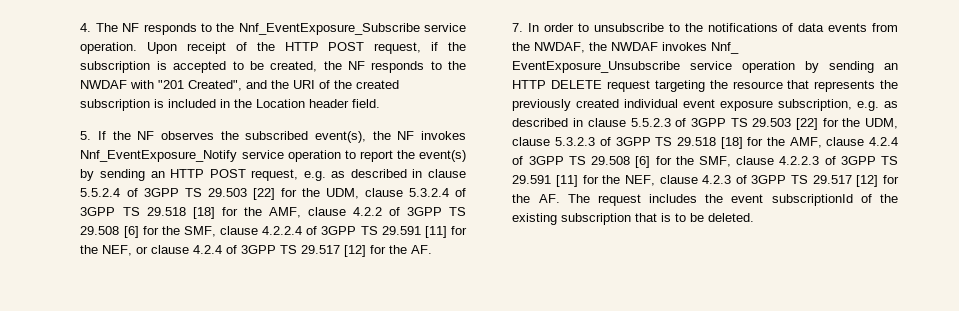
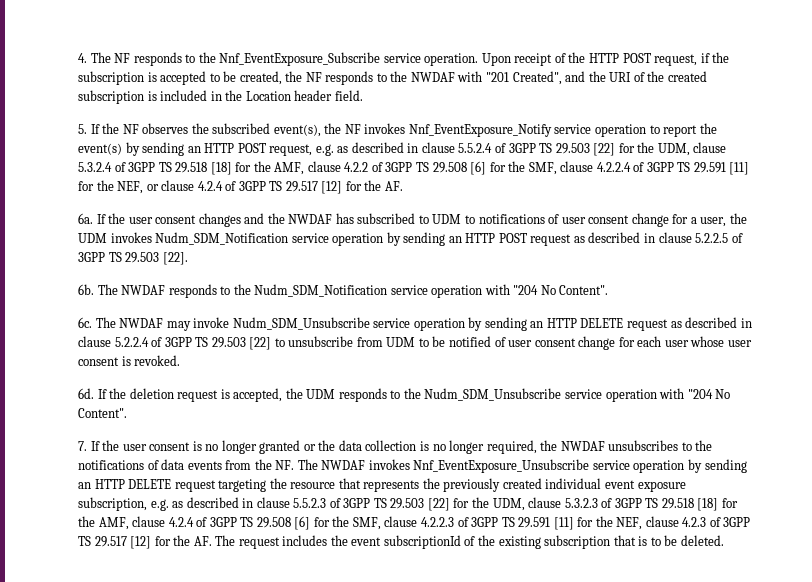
[512,23,664,32] 7. In order to unsubscribe -> [78,213,747,227] [78,232,743,246] [78,252,188,265] [78,284,609,298] [78,317,752,331] [78,336,752,350] [78,355,181,366] [78,388,731,402] [78,408,128,418] [78,440,679,454] 6a. If the user consent changes and the NWDAF has subscribed to UDM to notifications of user consent change for a user, the UDM invokes Nudm_SDM_Notification service operation by sending an HTTP POST request as described in clause 5.2.2.5 of 3GPP TS 29.503 [22]. // 6b. The NWDAF responds to the Nudm_SDM_Notification service operation with "204 No Content". // 6c. The NWDAF may invoke Nudm_SDM_Unsubscribe service operation by sending an HTTP DELETE request as described in clause 5.2.2.4 of 3GPP TS 29.503 [22] to unsubscribe from UDM to be notified of user consent change for each user whose user consent is revoked. // 6d. If the deletion request is accepted, the UDM responds to the Nudm_SDM_Unsubscribe service operation with "204 No Content". // 7. If the user consent is no longer granted or the data collection is no longer required, the NWDAF unsubscribes
[534,42,740,54] [512,61,681,73] NWDAF, the NWDAF invokes Nnf_ EventExposure_Unsubscribe -> [275,459,590,473] NF. The NWDAF invokes Nnf_EventExposure_Unsubscribe

